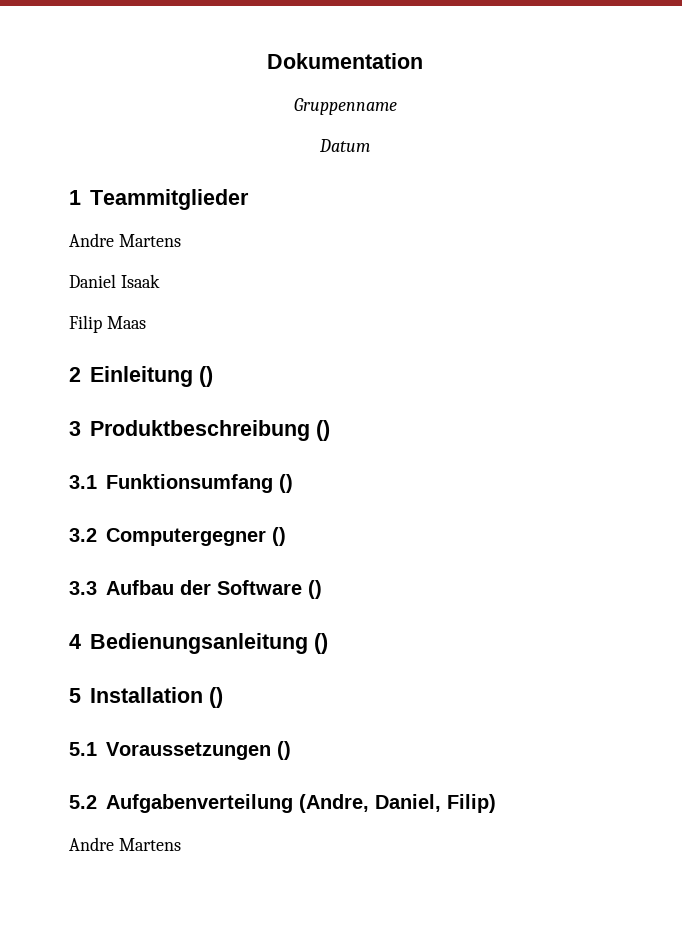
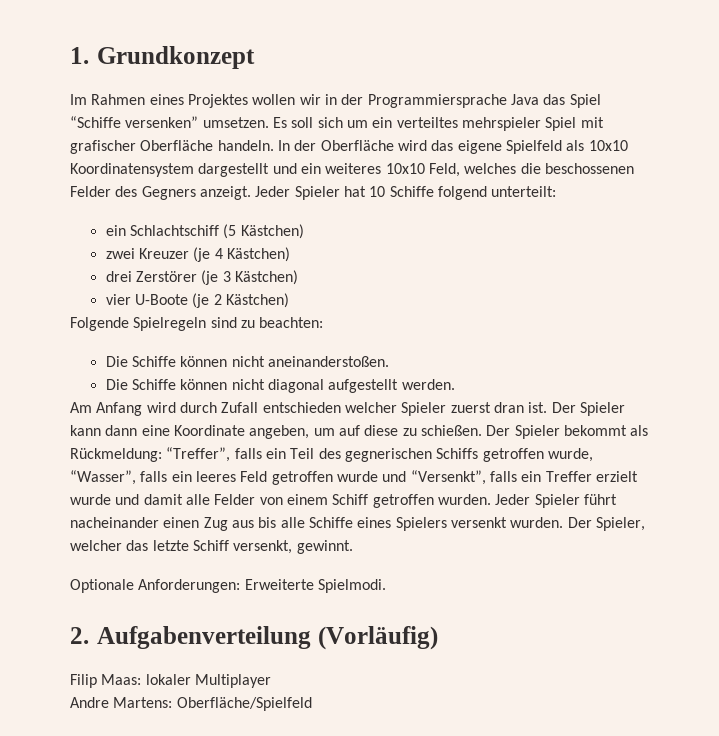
[267,53,423,69] [293,98,397,115] [319,139,370,152] [69,189,249,210] [69,233,181,247] [69,274,160,288] [69,315,146,333] [69,366,213,387] [69,420,330,441] [69,474,293,493] [69,527,286,546] [69,580,322,599] [69,633,328,654] [69,687,223,708] [69,741,291,760] [69,794,496,813] [69,837,181,851] Dokumentation // Gruppenname // Datum // 1 Teammitglieder // Andre Martens // Daniel Isaak // Filip Maas // 2 Einleitung () // 3 Produktbeschreibung () // 3.1 Funktionsumfang () // 3.2 Computergegner () // 3.3 Aufbau der Software () // 4 Bedienungsanleitung () // 5 Installation () // 5.1 Voraussetzungen () // 5.2 Aufgabenverteilung (Andre, Daniel, Filip) // Andre Martens -> [70,46,255,69] [70,94,601,108] [70,116,604,131] [70,140,628,154] [70,163,634,177] [70,186,557,200] [105,224,304,239] [105,247,291,262] [105,270,299,285] [105,293,290,308] [70,317,324,331] [105,356,390,367] [105,379,455,393] [70,402,625,416] [70,425,649,439] [70,447,593,462] [70,470,638,485] [70,494,617,508] [70,517,645,531] [70,540,353,554] [70,579,386,593] [70,626,438,650] [70,674,271,688] [70,697,312,711] 1. Grundkonzept // Im Rahmen eines Projektes wollen wir in der Programmiersprache Java das Spiel “Schiffe versenken” umsetzen. Es soll sich um ein verteiltes mehrspieler Spiel mit grafischer Oberfläche handeln. In der Oberfläche wird das eigene Spielfeld als 10x10 Koordinatensystem dargestellt und ein weiteres 10x10 Feld, welches die beschossenen Felder des Gegners anzeigt. Jeder Spieler hat 10 Schiffe folgend unterteilt: // ein Schlachtschiff (5 Kästchen) // zwei Kreuzer (je 4 Kästchen) // drei Zerstörer (je 3 Kästchen) // vier U-Boote (je 2 Kästchen) // Folgende Spielregeln sind zu beachten: // Die Schiffe können nicht aneinanderstoßen. // Die Schiffe können nicht diagonal aufgestellt werden. // Am Anfang wird durch Zufall entschieden welcher Spieler zuerst dran ist. Der Spieler kann dann eine Koordinate angeben, um auf diese zu schießen. Der Spieler bekommt als Rückmeldung: “Treffer”, falls ein Teil des gegnerischen Schiffs getroffen wurde, “Wasser”, falls ein leeres Feld getroffen wurde und “Versenkt”, falls ein Treffer erzielt wurde und damit alle Felder von einem Schiff getroffen wurden. Jeder Spieler führt nacheinander einen Zug aus bis alle Schiffe eines Spielers versenkt wurden. Der Spieler, welcher das letzte Schiff versenkt, gewinnt. // Optionale Anforderungen: Erweiterte Spielmodi. // 2. Aufgabenverteilung (Vorläufig) // Filip Maas: lokaler Multiplayer // Andre Martens: Oberfläche/Spielfeld

